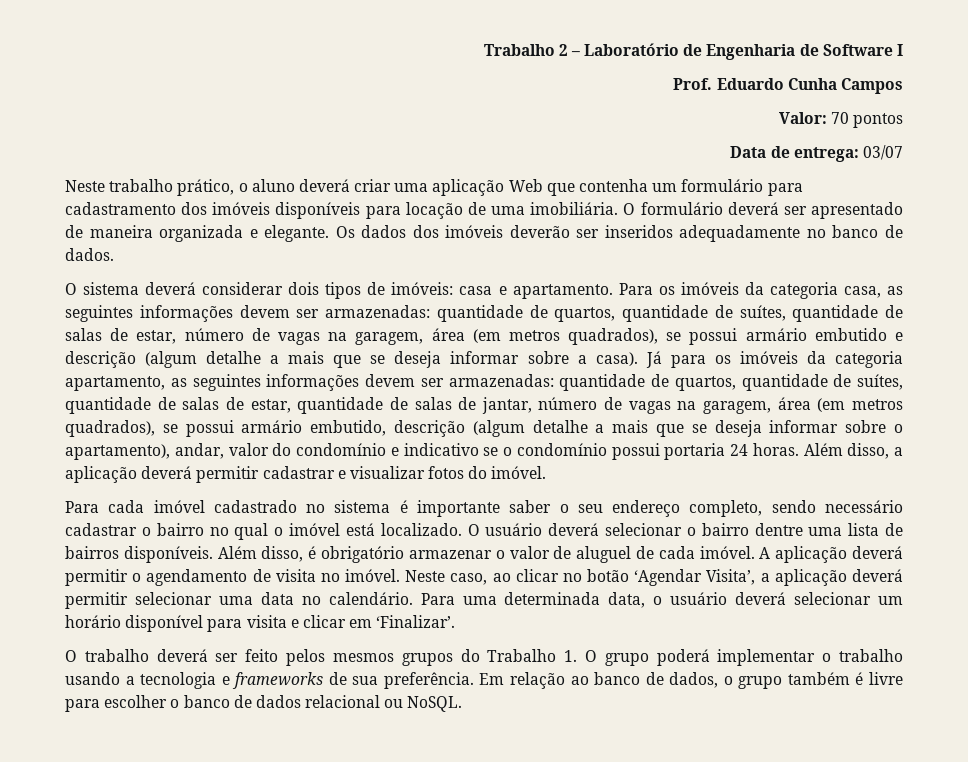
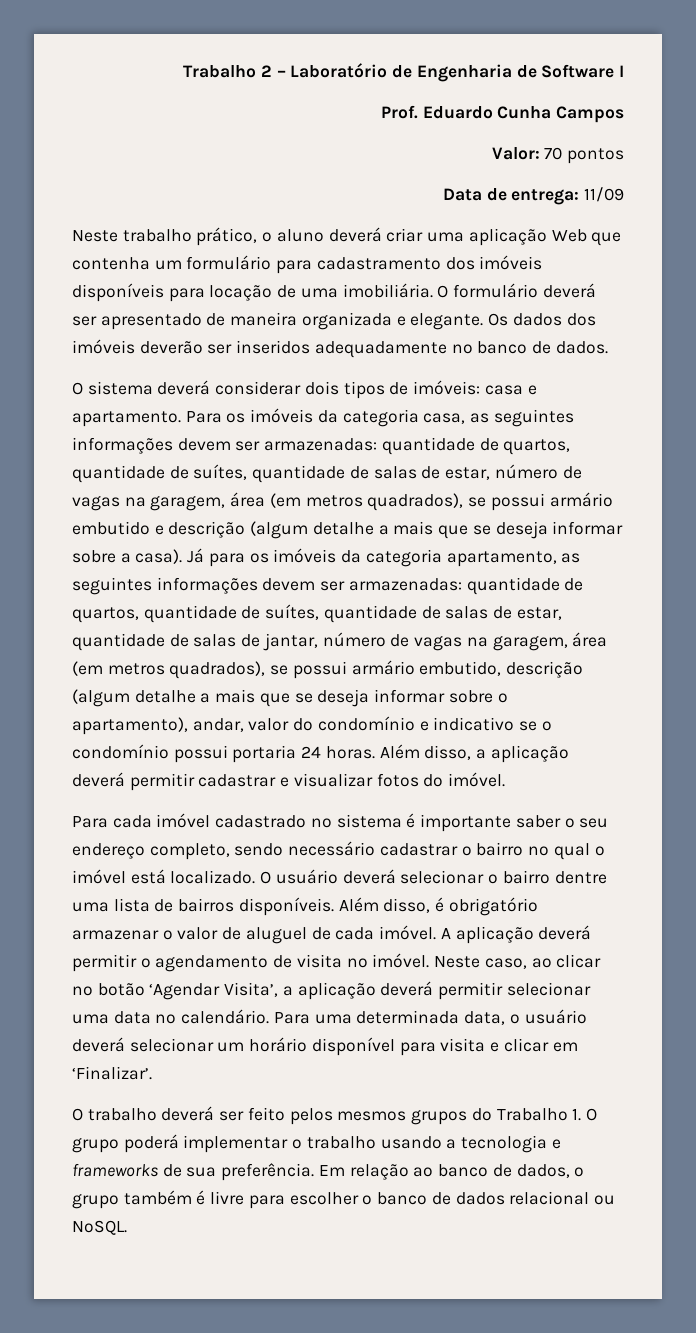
[862,145,903,160] 03/07 -> [584,187,624,202] 11/09

